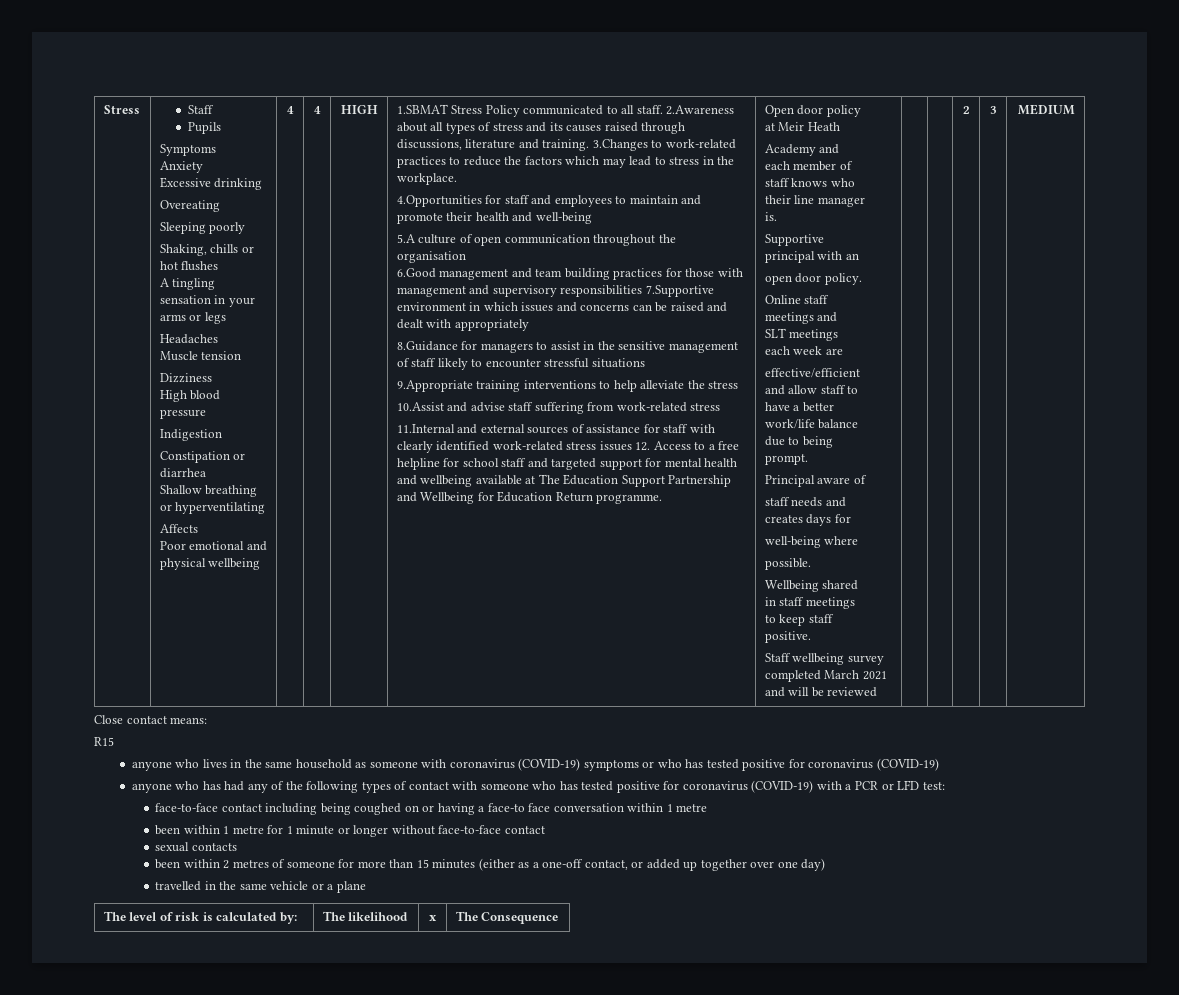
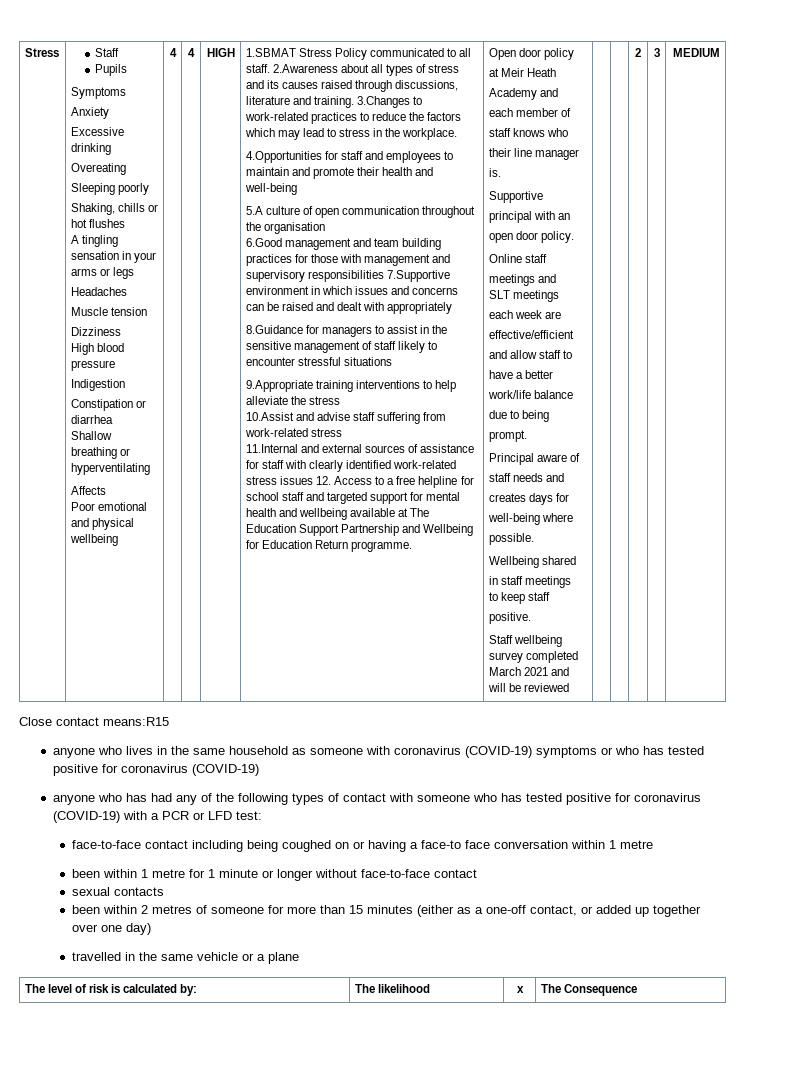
[170,717,208,724] [94,737,114,746] means: // R15 -> [103,717,169,726] means:R15

